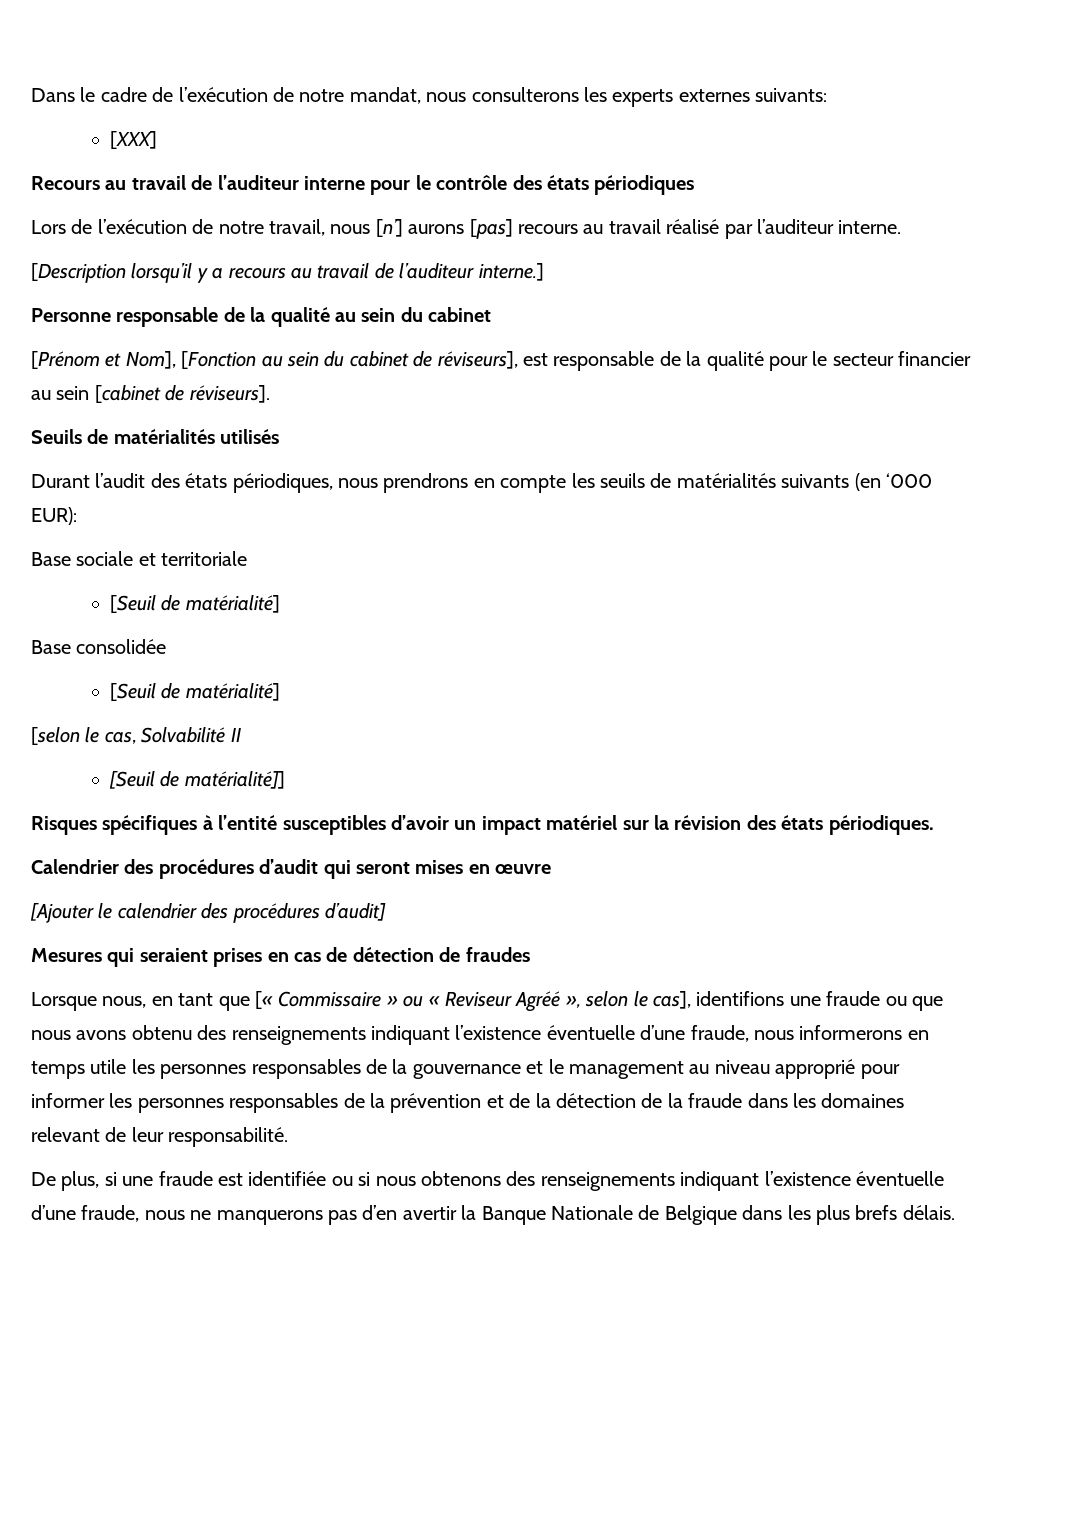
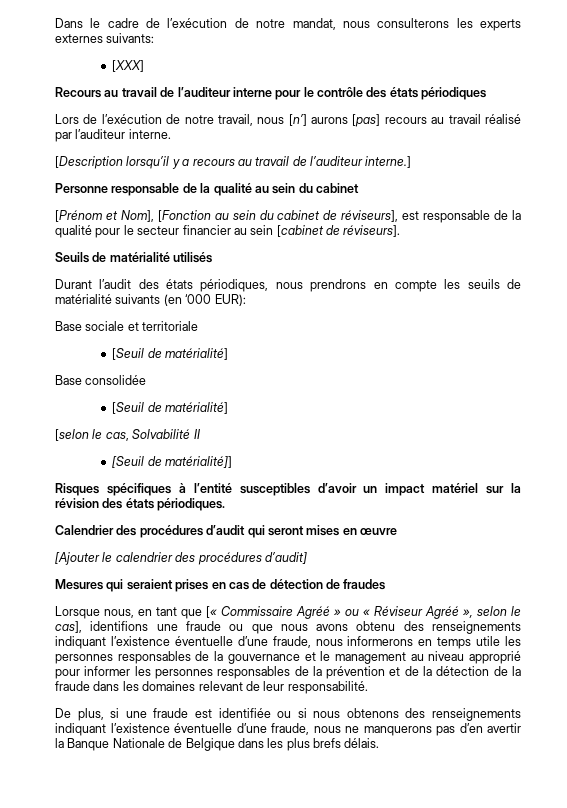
[113,429,215,444] matérialités -> [109,252,170,262] matérialité
[676,473,776,488] matérialités -> [55,294,112,304] matérialité
(382, 999) none -> [296,606,330,619] Agréé
[444,992,512,1007] Reviseur -> [374,606,423,616] Réviseur

